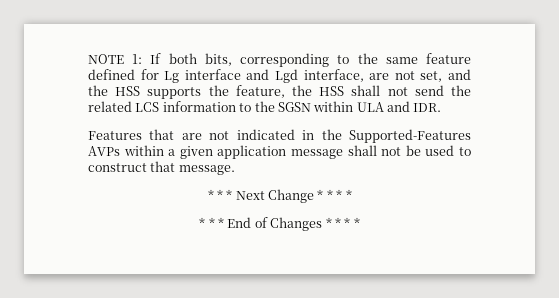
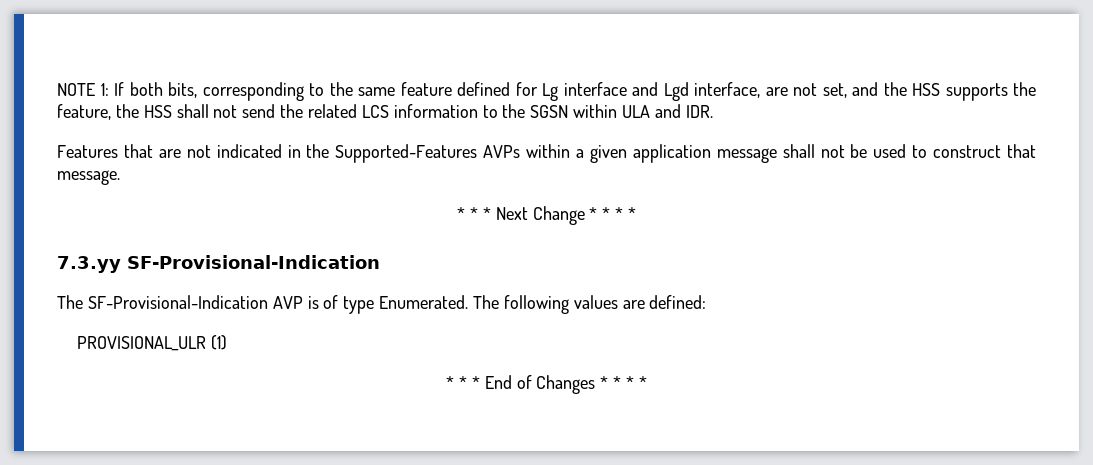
(352, 194) none -> [57,255,380,273] [57,295,707,314] [77,335,228,351] // 7.3.yy SF-Provisional-Indication // The SF-Provisional-Indication AVP is of type Enumerated. The following values are defined: // PROVISIONAL_ULR (1)

